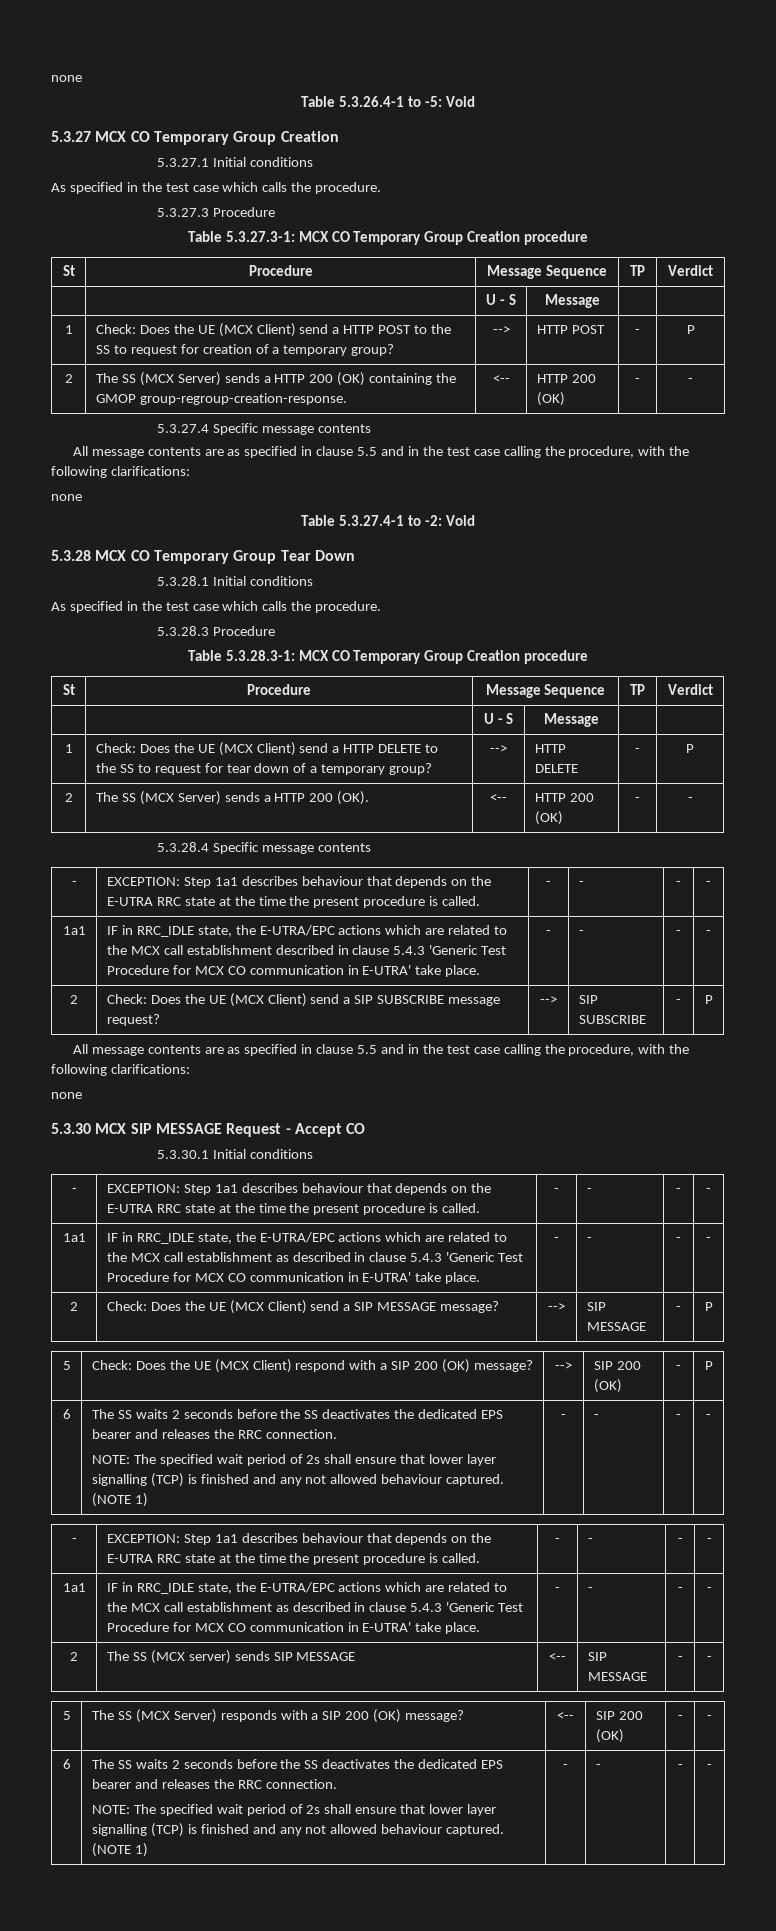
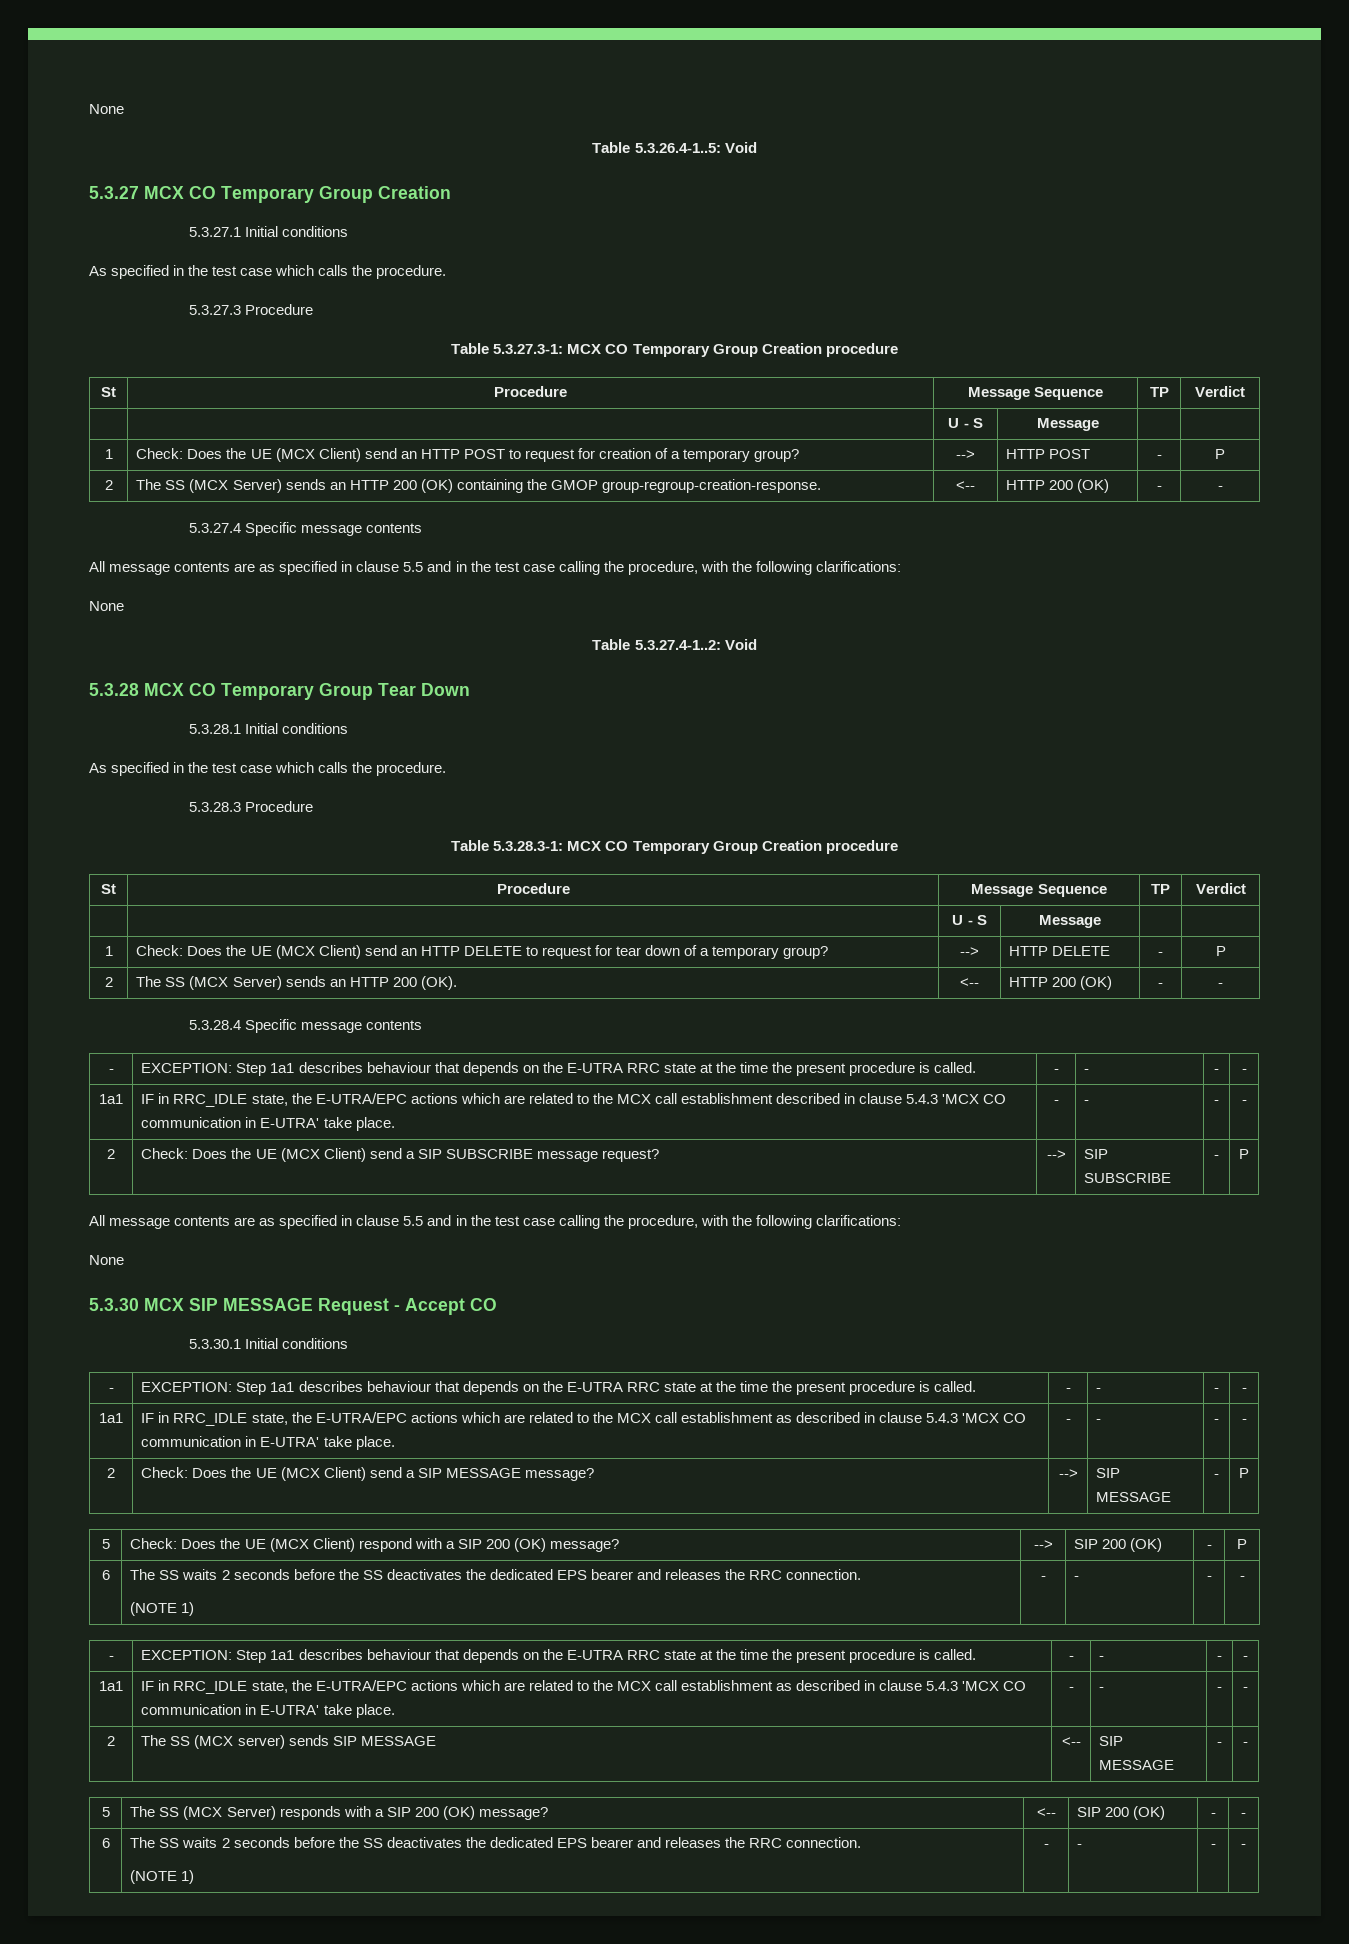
[51,75,82,82] [301,96,442,107] none // Table 5.3.26.4-1 to -5: -> [89,104,124,114] [592,142,721,153] None // Table 5.3.26.4-1..5:
[332,327,340,334] a -> [400,451,417,459] an
[431,324,452,334] [95,345,127,354] the SS to -> (521, 454) none
[263,376,271,383] a -> [329,482,346,490] an
[51,494,82,501] [301,515,442,526] // none // Table 5.3.27.4-1 to -2: -> [89,601,124,611] [592,639,721,650] // None // Table 5.3.27.4-1..2:
[332,746,340,753] a -> [400,948,417,956] an
[95,763,151,773] the SS to -> (538, 951) none
[263,795,271,802] a -> [329,979,346,987] an
[429,945,507,955] [106,965,224,975] 'Generic Test Procedure for MCX -> [942,1094,980,1104] 'MCX
[51,1092,82,1099] // none -> [89,1255,124,1265] // None
[446,1252,524,1262] [106,1272,224,1282] 'Generic Test Procedure for MCX -> [962,1413,1000,1423] 'MCX
[91,1454,497,1466] [91,1473,505,1487] NOTE: The specified wait period of 2s shall ensure that lower layer signalling (TCP) is finished and any not allowed behaviour captured. -> (862, 1574) none
[446,1602,524,1612] [106,1622,224,1632] 'Generic Test Procedure for MCX -> [962,1681,1000,1691] 'MCX
[91,1804,497,1816] [91,1823,505,1837] NOTE: The specified wait period of 2s shall ensure that lower layer signalling (TCP) is finished and any not allowed behaviour captured. -> (862, 1842) none

